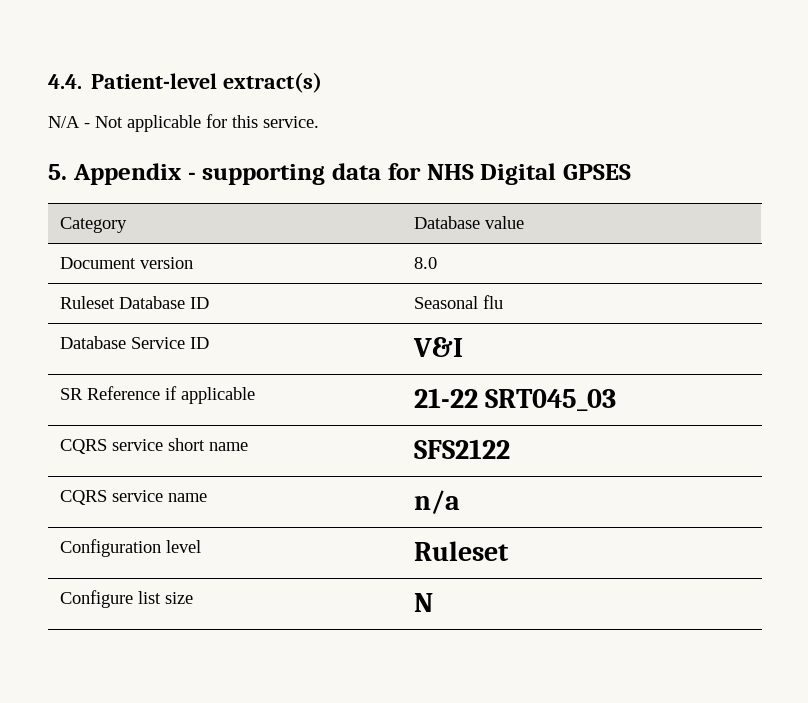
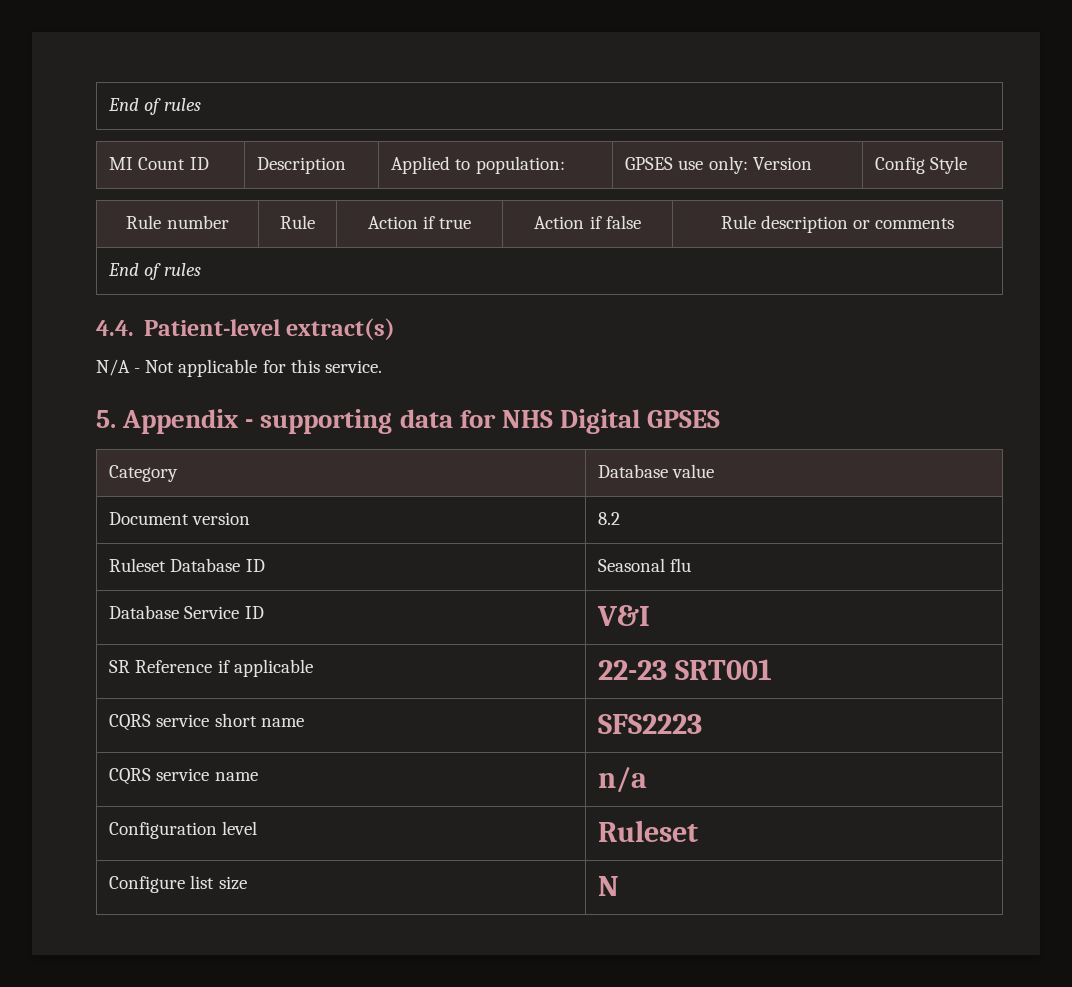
(48, 81) none -> [108,98,201,115] [109,157,209,170] [257,157,347,174] [391,156,565,174] [625,156,812,174] [875,156,968,174] [126,215,229,229] [280,215,315,229] [367,216,472,229] [534,215,641,229] [720,215,955,233] [108,263,201,280] End of rules // MI Count ID | Description | Applied to population: | GPSES use only: Version | Config Style // Rule number | Rule | Action if true | Action if false | Rule description or comments // End of rules //
[413,257,437,269] 8.0 -> [598,512,621,525] 8.2
[413,388,617,411] 21-22 SRT045_03 -> [598,659,773,680] 22-23 SRT001
[413,439,510,459] SFS2122 -> [598,714,703,734] SFS2223

